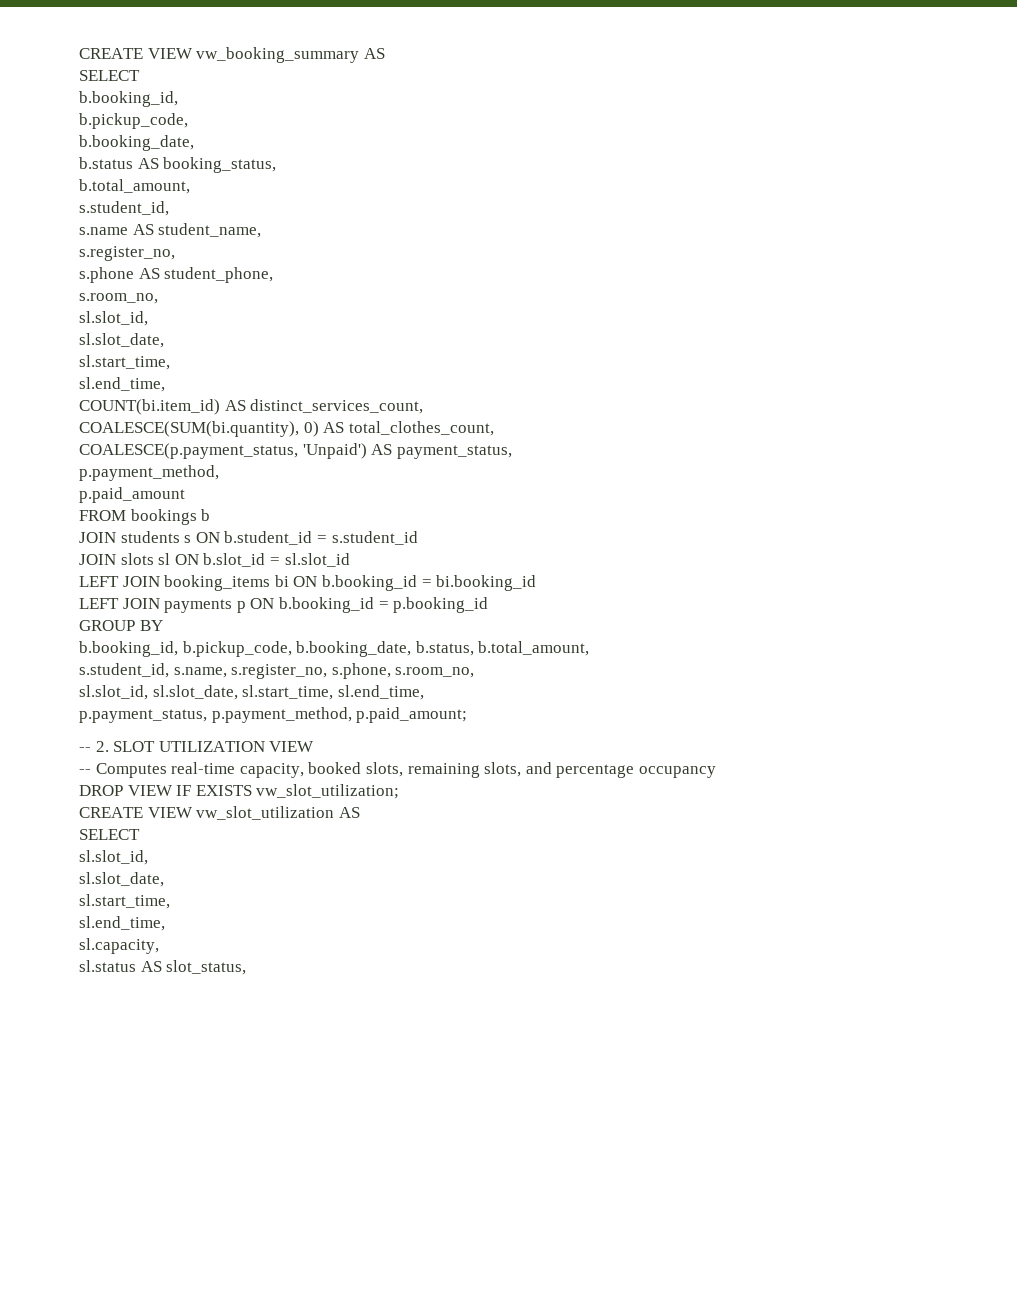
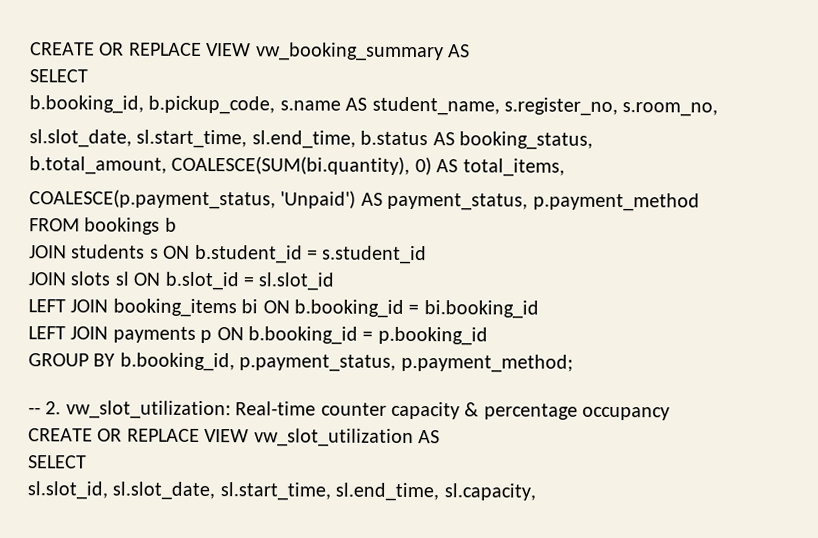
[79,48,143,59] CREATE -> [30,42,202,56] CREATE OR REPLACE
[79,113,188,129] [79,135,194,151] [79,157,277,173] [79,179,190,194] [79,201,169,216] [79,223,262,238] [79,246,175,261] [79,267,274,283] [79,293,158,304] [79,311,148,326] [79,333,164,348] [79,355,170,370] [79,377,165,392] [79,399,424,415] // b.pickup_code, // b.booking_date, // b.status AS booking_status, // b.total_amount, // s.student_id, // s.name AS student_name, // s.register_no, // s.phone AS student_phone, // s.room_no, // sl.slot_id, // sl.slot_date, // sl.start_time, // sl.end_time, // COUNT(bi.item_id) AS distinct_services_count, // -> [148,95,719,117] [29,129,593,150] [29,156,167,175] b.pickup_code, s.name AS student_name, s.register_no, s.room_no, // sl.slot_date, sl.start_time, sl.end_time, b.status AS booking_status, // b.total_amount,
[348,421,494,436] total_clothes_count, -> [462,158,565,177] total_items,
[79,465,219,481] [79,487,185,503] // p.payment_method, // p.paid_amount -> [532,192,700,212] p.payment_method
[79,641,590,657] [79,663,475,679] [79,685,424,700] [79,707,468,723] [79,741,315,752] [79,762,716,778] [79,784,400,799] [79,807,143,818] // b.booking_id, b.pickup_code, b.booking_date, b.status, b.total_amount, // s.student_id, s.name, s.register_no, s.phone, s.room_no, // sl.slot_id, sl.slot_date, sl.start_time, sl.end_time, // p.payment_status, p.payment_method, p.paid_amount; // -- 2. SLOT UTILIZATION VIEW // -- Computes real-time capacity, booked slots, remaining slots, and percentage occupancy // DROP VIEW IF EXISTS vw_slot_utilization; // CREATE -> [119,352,573,373] [28,400,671,421] [28,428,200,442] b.booking_id, p.payment_status, p.payment_method; // -- 2. vw_slot_utilization: Real-time counter capacity & percentage occupancy // CREATE OR REPLACE
[79,872,164,887] [79,894,170,909] [79,916,165,931] // sl.slot_date, // sl.start_time, // sl.end_time, // -> [112,481,440,502] sl.slot_date, sl.start_time, sl.end_time,
[79,960,247,975] // sl.status AS slot_status, -> (536, 492) none

